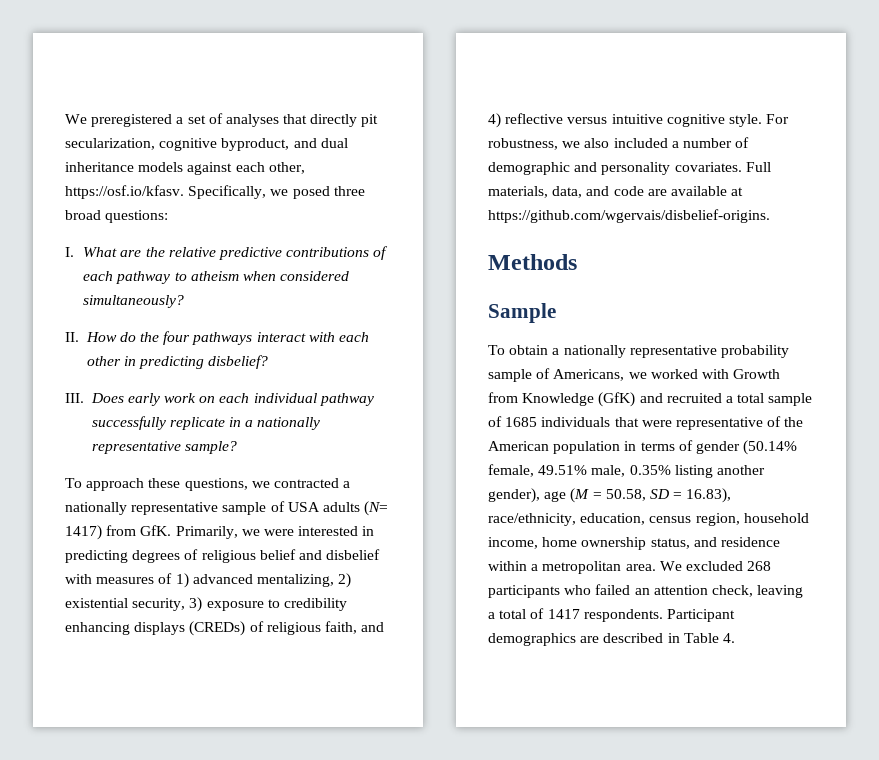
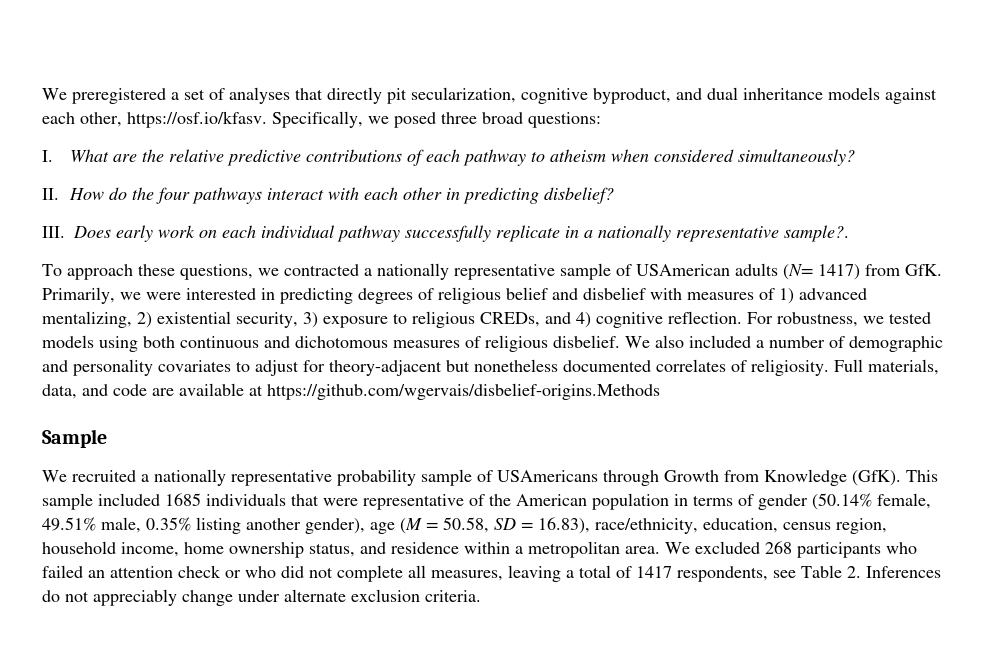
[184,441,237,454] sample? -> [784,225,849,242] sample?.
[287,502,320,512] USA -> [636,264,730,276] USAmerican
[283,598,347,611] [65,621,385,636] [488,113,790,128] [488,138,581,150] credibility enhancing displays (CREDs) of religious faith, and 4) reflective versus intuitive cognitive style. For robustness, we -> [412,311,931,328] [42,335,650,352] religious CREDs, and 4) cognitive reflection. For robustness, we tested models using both continuous and dichotomous measures of religious disbelief. We
[674,162,742,172] covariates. -> [158,359,829,376] covariates to adjust for theory-adjacent but nonetheless documented correlates of religiosity.
[488,209,770,223] [488,254,577,270] https://github.com/wgervais/disbelief-origins. // Methods -> [267,383,660,400] https://github.com/wgervais/disbelief-origins.Methods
[488,345,549,355] To obtain -> [42,470,136,482] We recruited
[553,369,781,381] [488,392,813,407] [488,416,502,427] Americans, we worked with Growth from Knowledge (GfK) and recruited a total sample of -> [497,469,938,486] [42,493,160,510] USAmericans through Growth from Knowledge (GfK). This sample included
[711,585,753,597] check, -> [178,565,503,582] check or who did not complete all measures,
[583,609,735,622] [488,633,735,646] respondents. Participant demographics are described in Table 4. -> [677,565,941,582] [42,589,481,606] respondents, see Table 2. Inferences do not appreciably change under alternate exclusion criteria.

